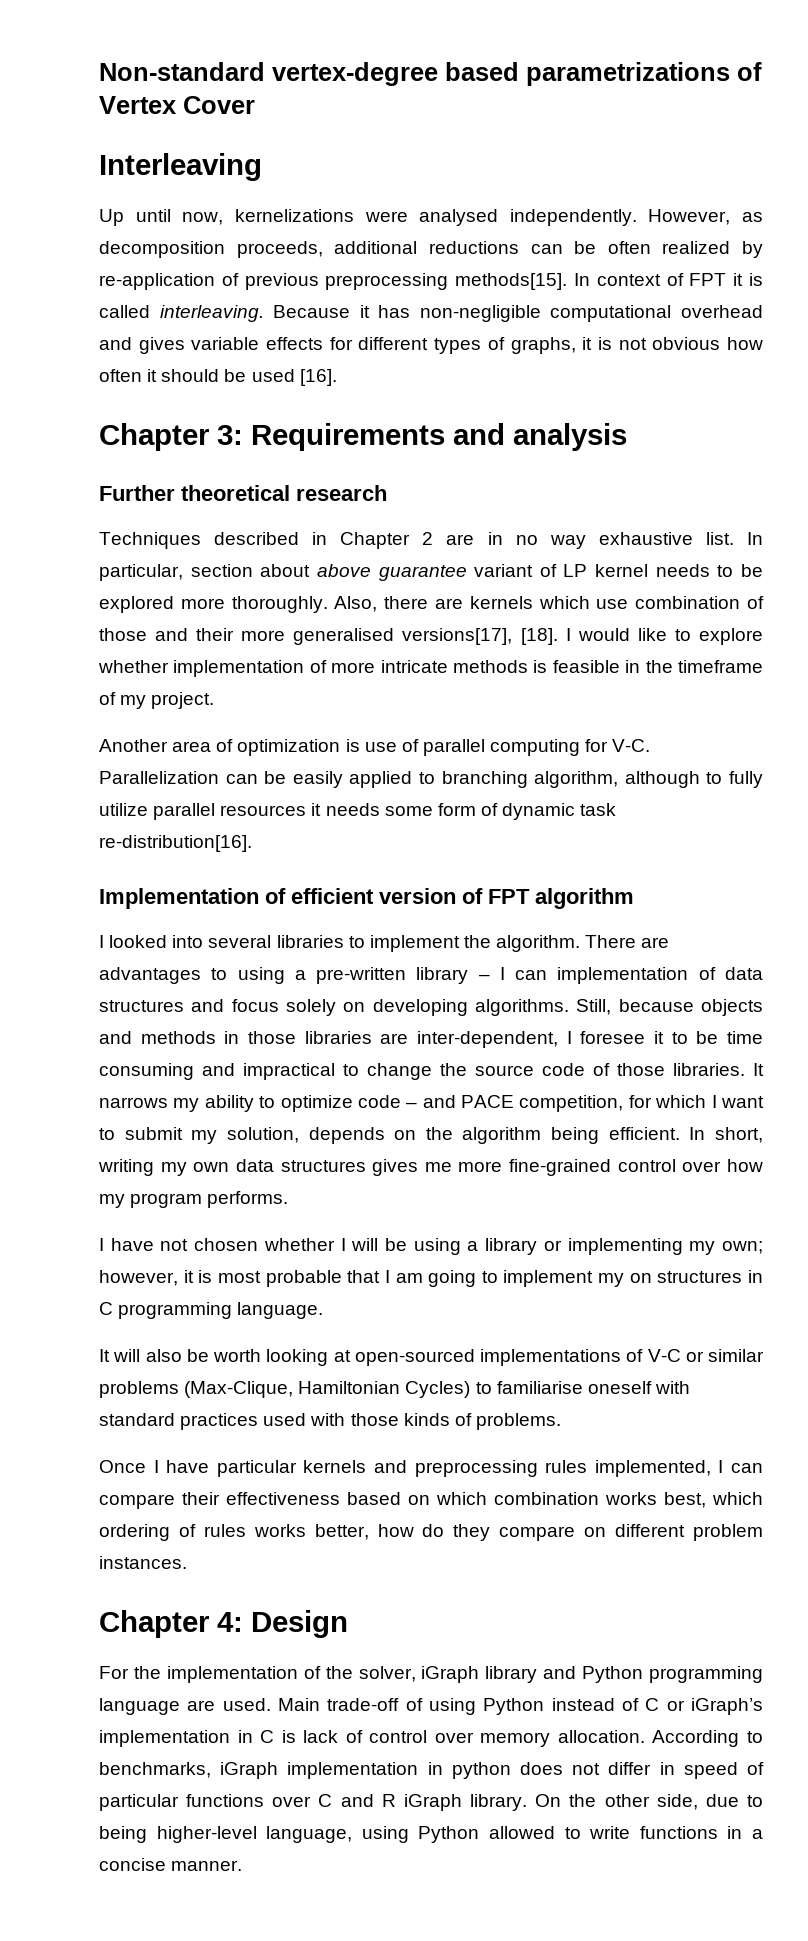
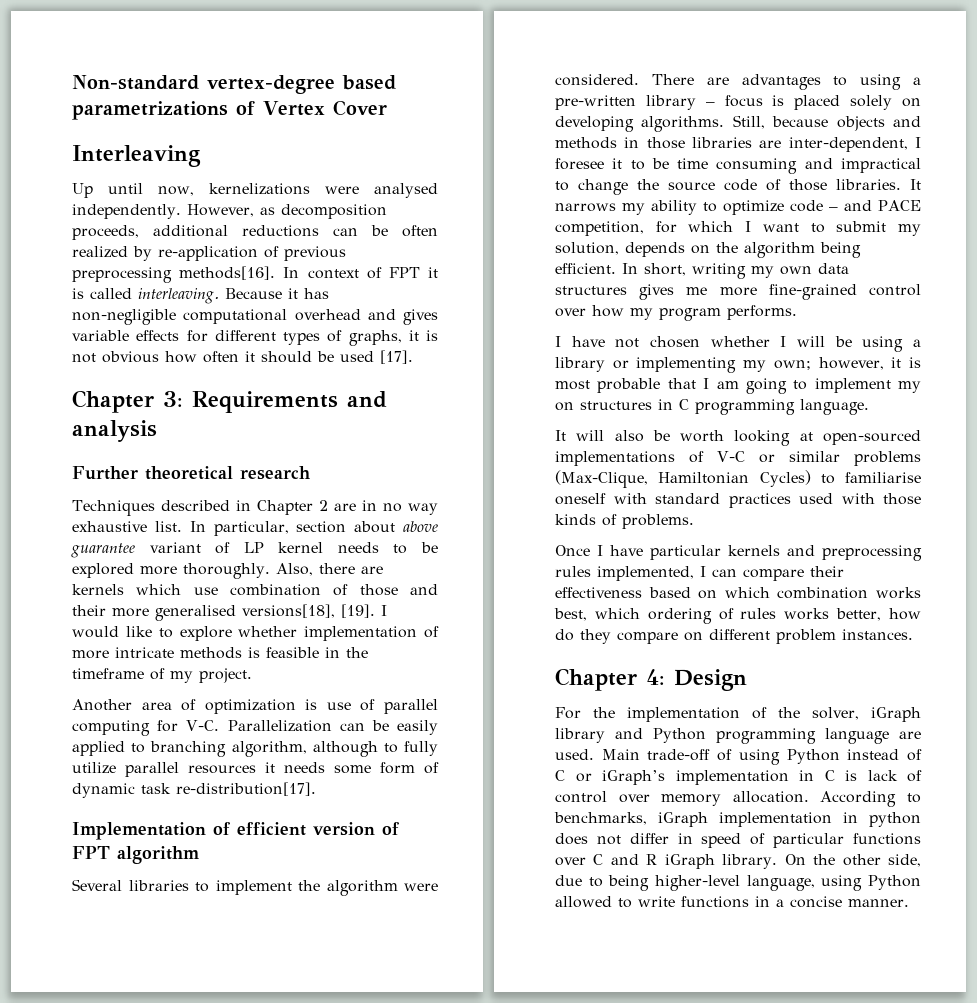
[455,273,568,290] methods[15]. -> [179,266,276,280] methods[16].
[299,369,337,386] [16]. -> [380,350,413,364] [17].
[402,628,558,645] versions[17], [18]. -> [242,604,375,618] versions[18], [19].
[99,835,252,852] re-distribution[16]. -> [176,782,316,796] re-distribution[17].
[99,935,272,948] I looked into several -> [72,879,122,891] Several
[496,935,581,952] algorithm. -> [326,880,438,896] [555,74,639,86] algorithm were considered.
[499,967,763,984] [99,999,279,1012] I can implementation of data structures and focus -> [724,95,841,110] focus is placed

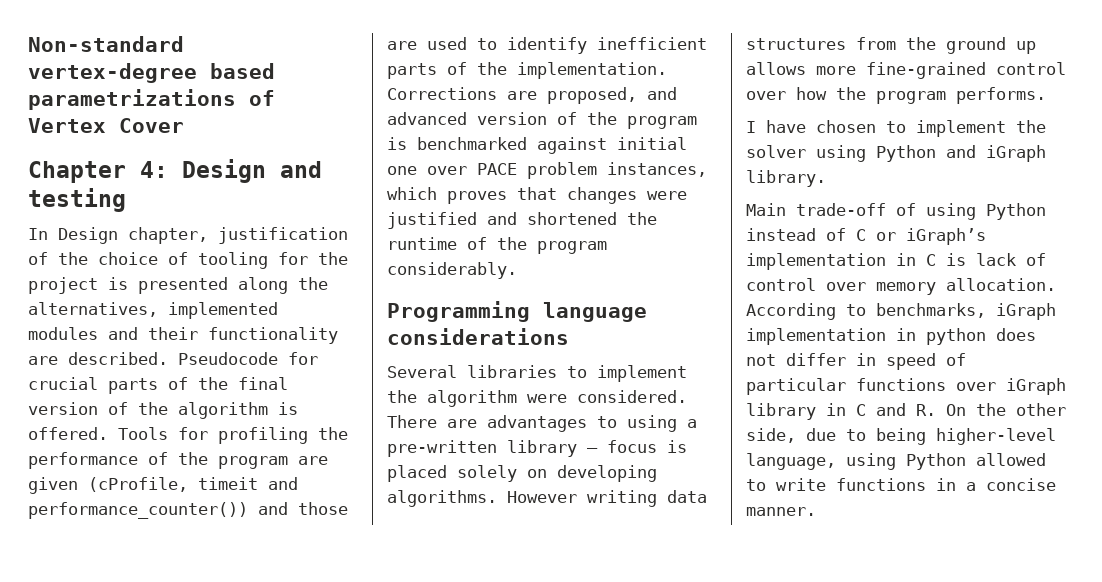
[72,145,201,167] [72,183,439,198] [72,204,387,219] [72,225,438,240] [72,246,346,261] [72,266,439,283] [72,288,329,304] [72,309,438,325] [72,330,438,346] [72,350,413,364] [72,390,387,413] [72,420,157,442] [72,466,310,480] [72,500,438,516] [72,521,438,536] [71,542,438,558] [72,563,383,579] [72,584,438,596] [72,604,387,621] [72,626,439,641] [72,647,368,659] [72,668,252,683] [72,699,438,714] [72,720,439,736] [72,741,438,757] [72,762,439,777] [72,782,316,798] [72,822,400,840] [72,846,199,864] Interleaving // Up until now, kernelizations were analysed independently. However, as decomposition proceeds, additional reductions can be often realized by re-application of previous preprocessing methods[16]. In context of FPT it is called interleaving. Because it has non-negligible computational overhead and gives variable effects for different types of graphs, it is not obvious how often it should be used [17]. // Chapter 3: Requirements and analysis // Further theoretical research // Techniques described in Chapter 2 are in no way exhaustive list. In particular, section about above guarantee variant of LP kernel needs to be explored more thoroughly. Also, there are kernels which use combination of those and their more generalised versions[18], [19]. I would like to explore whether implementation of more intricate methods is feasible in the timeframe of my project. // Another area of optimization is use of parallel computing for V-C. Parallelization can be easily applied to branching algorithm, although to fully utilize parallel resources it needs some form of dynamic task re-distribution[17]. // Implementation of efficient version of FPT algorithm -> [28,159,322,183] [28,188,126,212] [28,227,348,244] [28,252,348,269] [28,277,328,294] [28,302,278,319] [28,327,338,344] [28,352,318,365] [28,377,288,394] [28,402,298,419] [28,427,348,444] [28,452,328,469] [28,477,298,494] [28,502,348,519] [387,37,707,54] [387,62,667,79] [387,87,677,104] [387,112,697,129] [387,137,687,154] [387,162,707,179] [387,187,687,204] [387,212,657,229] [387,237,607,254] [387,262,517,279] [387,301,647,322] [387,328,569,345] Chapter 4: Design and testing // In Design chapter, justification of the choice of tooling for the project is presented along the alternatives, implemented modules and their functionality are described. Pseudocode for crucial parts of the final version of the algorithm is offered. Tools for profiling the performance of the program are given (cProfile, timeit and performance_counter()) and those are used to identify inefficient parts of the implementation. Corrections are proposed, and advanced version of the program is benchmarked against initial one over PACE problem instances, which proves that changes were justified and shortened the runtime of the program considerably. // Programming language considerations
[732,115,921,131] [555,137,921,152] [555,158,921,174] [555,179,921,195] [555,200,922,215] [555,221,921,236] [555,242,861,258] [555,263,849,279] [555,284,708,300] Still, because objects and methods in those libraries are inter-dependent, I foresee it to be time consuming and impractical to change the source code of those libraries. It narrows my ability to optimize code – and PACE competition, for which I want to submit my solution, depends on the algorithm being efficient. In short, writing my own data structures gives me -> [507,490,707,507] [746,37,1036,54] [746,62,806,75] However writing data structures from the ground up allows
[630,308,653,320] my -> [836,87,866,100] the
[615,336,921,352] [555,357,921,373] [555,378,921,394] [555,399,869,415] [555,430,921,446] [555,451,921,466] [555,470,921,488] [555,493,921,508] [555,514,694,529] [555,545,922,561] [555,566,844,581] [555,587,921,599] [554,608,921,624] [555,629,913,644] [555,668,747,691] [555,707,921,722] [555,728,921,744] [555,749,594,760] not chosen whether I will be using a library or implementing my own; however, it is most probable that I am going to implement my on structures in C programming language. // It will also be worth looking at open-sourced implementations of V-C or similar problems (Max-Clique, Hamiltonian Cycles) to familiarise oneself with standard practices used with those kinds of problems. // Once I have particular kernels and preprocessing rules implemented, I can compare their effectiveness based on which combination works best, which ordering of rules works better, how do they compare on different problem instances. // Chapter 4: Design // For the implementation of the solver, iGraph library and Python programming language are used. -> [816,120,1046,137] [746,145,1046,162] [746,170,826,187] chosen to implement the solver using Python and iGraph library. //
[593,854,778,869] C and R iGraph library. -> [1006,378,1066,395] [746,403,936,420] iGraph library in C and R.

